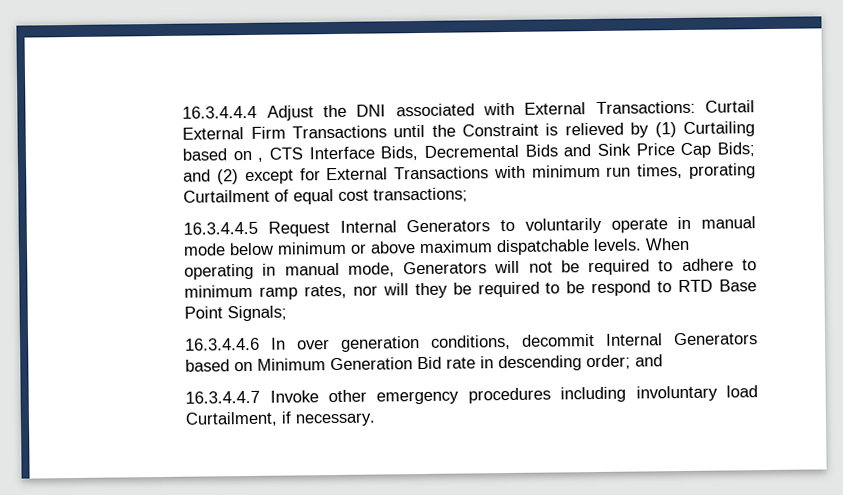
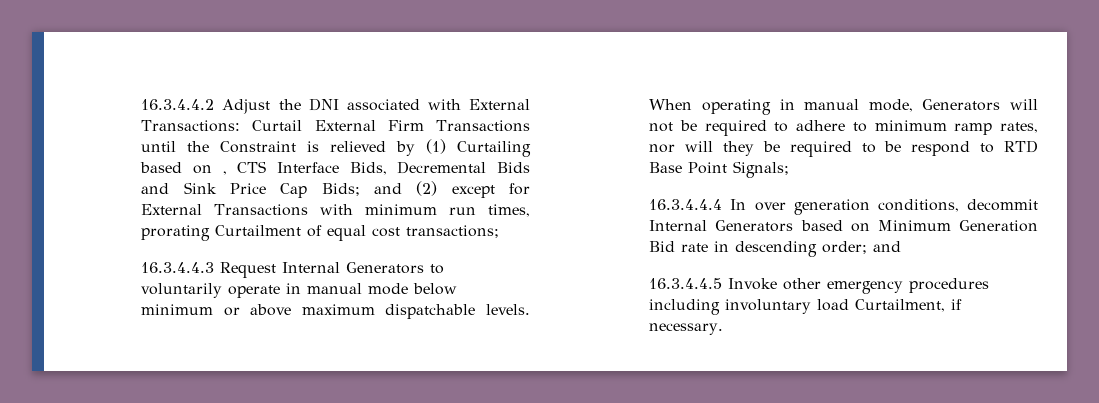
[182,105,258,119] 16.3.4.4.4 -> [141,99,215,110] 16.3.4.4.2
[183,221,259,235] 16.3.4.4.5 -> [141,262,215,273] 16.3.4.4.3
[185,337,261,351] 16.3.4.4.6 -> [649,199,723,210] 16.3.4.4.4
[185,390,261,404] 16.3.4.4.7 -> [649,278,723,289] 16.3.4.4.5

